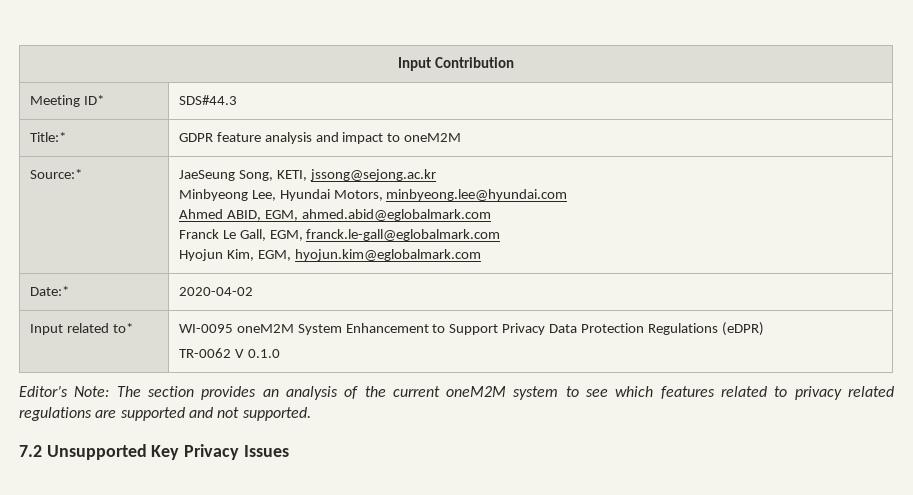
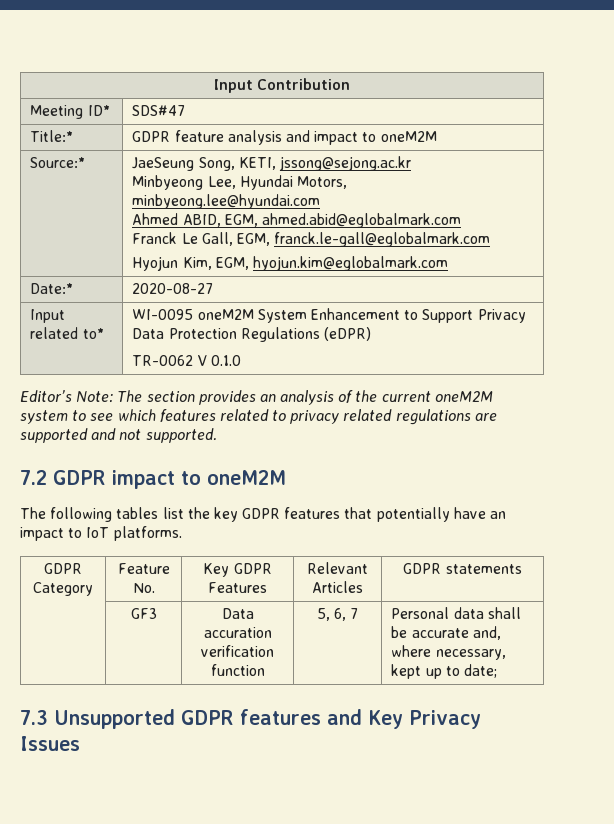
[178,95,237,105] SDS#44.3 -> [132,105,186,116] SDS#47
[178,287,253,296] 2020-04-02 -> [132,283,214,294] 2020-08-27
[46,444,147,460] Unsupported -> [52,470,286,489] [20,507,507,522] [20,526,182,541] [44,563,82,574] [33,582,93,596] [117,563,170,574] [132,583,155,593] [203,563,272,577] [208,582,267,593] [307,562,368,574] [312,581,363,593] [403,563,522,574] [130,608,157,619] [221,608,254,619] [203,627,272,638] [201,645,274,657] [210,664,265,676] [316,608,359,621] [391,607,521,619] [391,626,501,640] [391,645,506,660] [391,664,497,679] [20,709,362,729] GDPR impact to oneM2M // The following tables list the key GDPR features that potentially have an impact to IoT platforms. // GDPR Category | Feature No. | Key GDPR Features | Relevant Articles | GDPR statements // | GF3 | Data accuration verification function | 5, 6, 7 | Personal data shall be accurate and, where necessary, kept up to date; // 7.3 Unsupported GDPR features and

